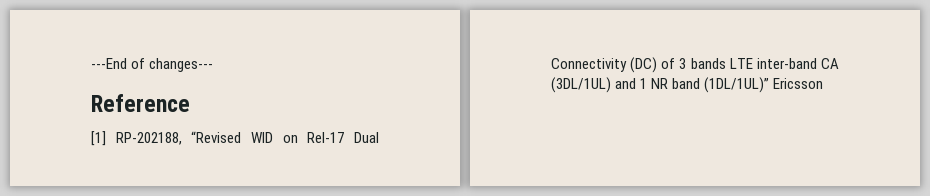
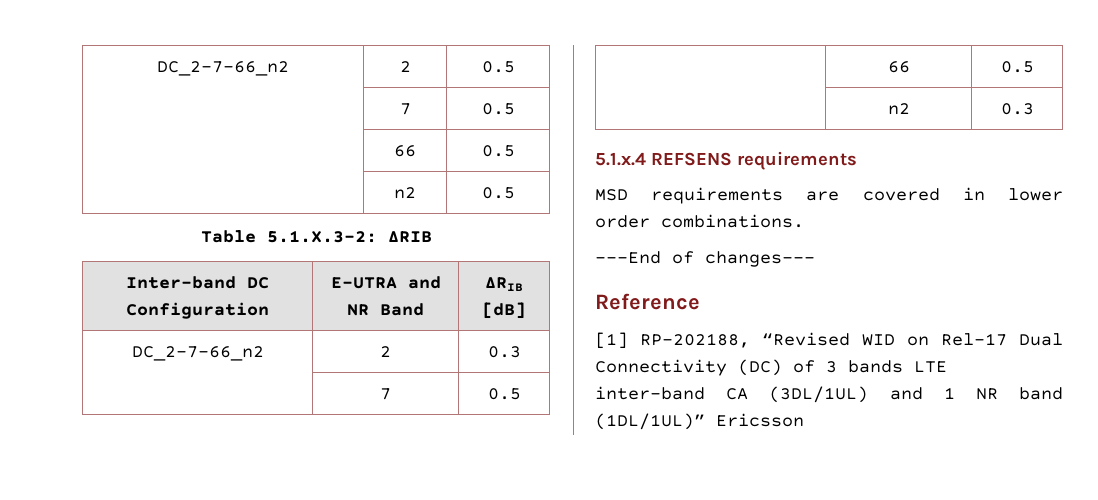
(91, 63) none -> [157,61,289,76] [399,61,411,72] [481,61,515,73] [399,103,411,115] [481,103,515,115] [394,145,416,157] [481,145,515,157] [394,187,416,199] [481,187,515,199] [200,230,432,243] [126,276,269,289] [126,302,269,319] [330,276,441,289] [347,303,424,316] [485,277,523,291] [482,302,526,319] [131,346,264,361] [380,346,391,357] [487,346,521,358] [380,388,391,400] [487,388,521,400] [887,61,910,73] [1000,61,1034,73] [887,103,910,115] [1000,103,1034,115] [595,151,857,170] [595,187,1063,204] [595,214,804,228] DC_2-7-66_n2 | 2 | 0.5 // | 7 | 0.5 // | 66 | 0.5 // | n2 | 0.5 // Table 5.1.X.3-2: ΔRIB // Inter-band DC Configuration | E-UTRA and NR Band | ΔRIB [dB] // DC_2-7-66_n2 | 2 | 0.3 // | 7 | 0.5 // | 66 | 0.5 // | n2 | 0.3 // 5.1.x.4 REFSENS requirements // MSD requirements are covered in lower order combinations. //

